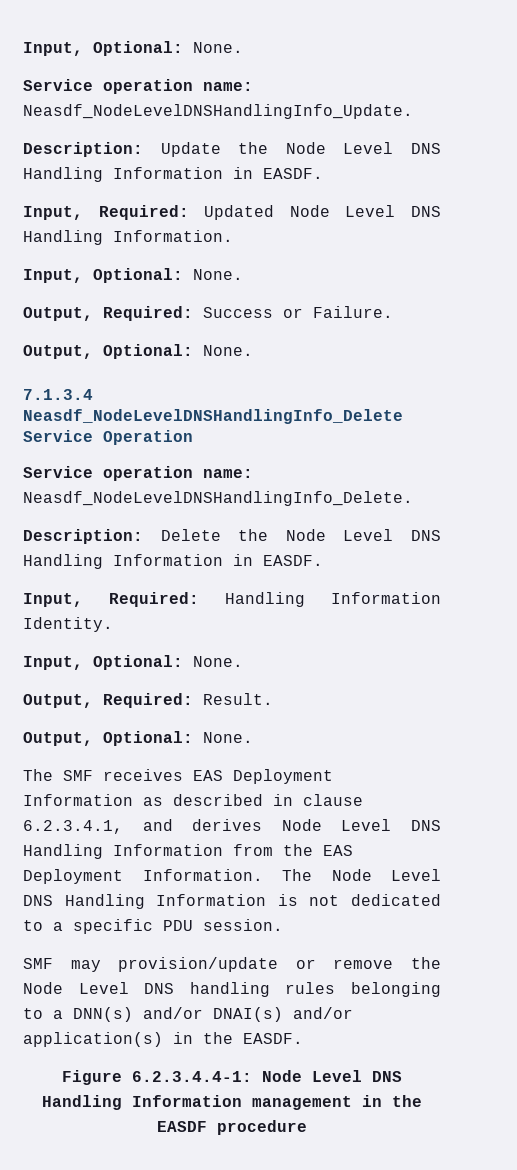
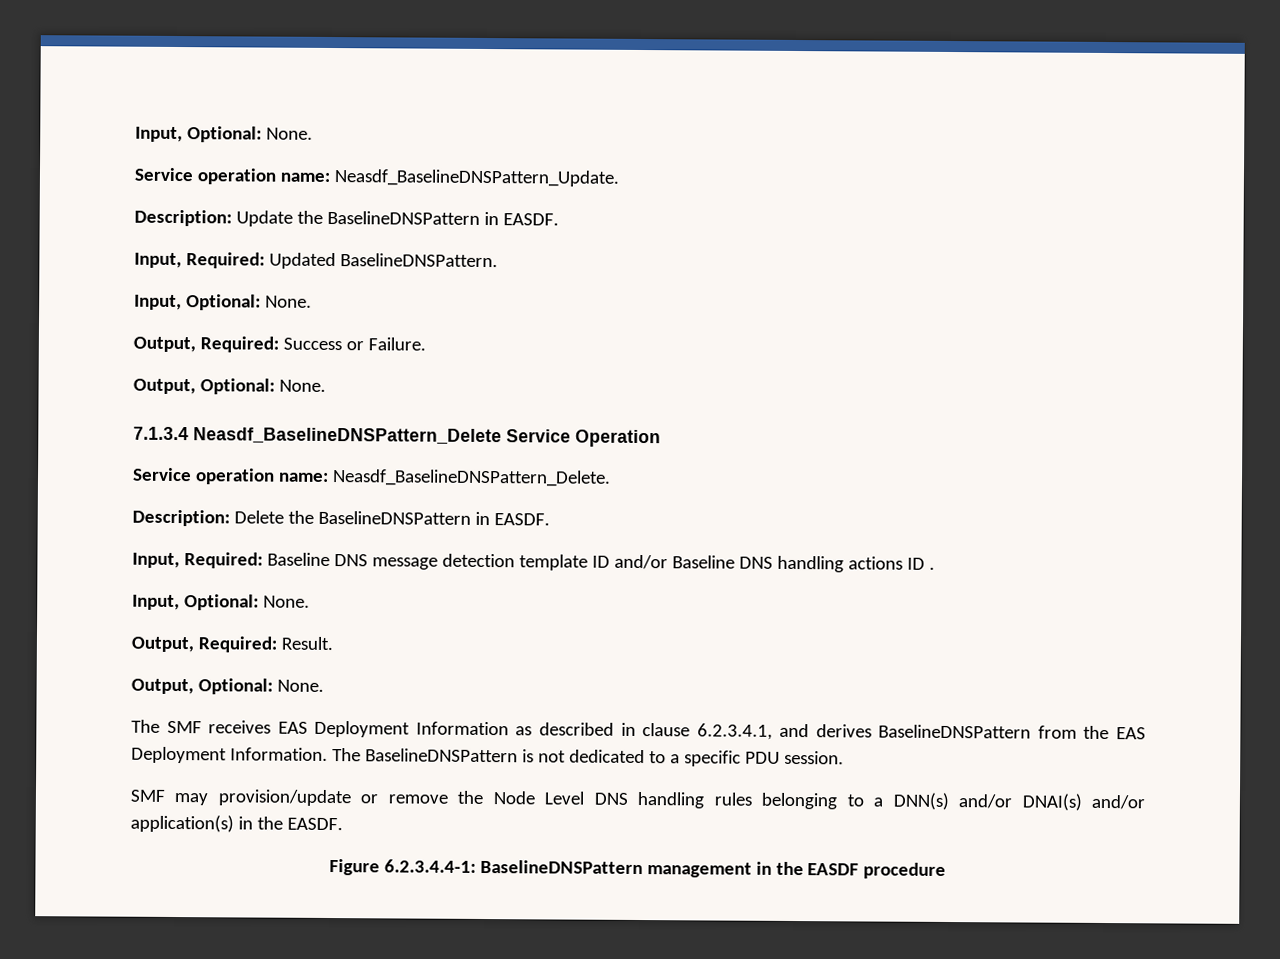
[23,104,413,119] Neasdf_NodeLevelDNSHandlingInfo_Update. -> [333,169,619,187] Neasdf_BaselineDNSPattern_Update.
[285,142,442,154] [23,167,223,182] Node Level DNS Handling Information -> [326,210,480,225] BaselineDNSPattern
[289,205,442,217] [23,230,233,245] Node Level DNS Handling Information. -> [339,253,498,268] BaselineDNSPattern.
[23,409,403,424] Neasdf_NodeLevelDNSHandlingInfo_Delete -> [193,427,502,445] Neasdf_BaselineDNSPattern_Delete
[23,491,413,506] Neasdf_NodeLevelDNSHandlingInfo_Delete. -> [331,469,611,487] Neasdf_BaselineDNSPattern_Delete.
[285,529,442,541] [23,554,323,569] [23,592,441,607] [23,617,113,632] Node Level DNS Handling Information in EASDF. // Input, Required: Handling Information Identity. -> [317,510,550,526] [132,552,935,573] BaselineDNSPattern in EASDF. // Input, Required: Baseline DNS message detection template ID and/or Baseline DNS handling actions ID .
[281,819,442,831] [23,844,223,859] Node Level DNS Handling Information -> [878,724,1032,739] BaselineDNSPattern
[331,869,441,881] [23,894,267,909] Node Level DNS Handling Information -> [364,748,518,763] BaselineDNSPattern
[262,1070,402,1082] [42,1095,242,1110] Node Level DNS Handling Information -> [479,859,643,875] BaselineDNSPattern

